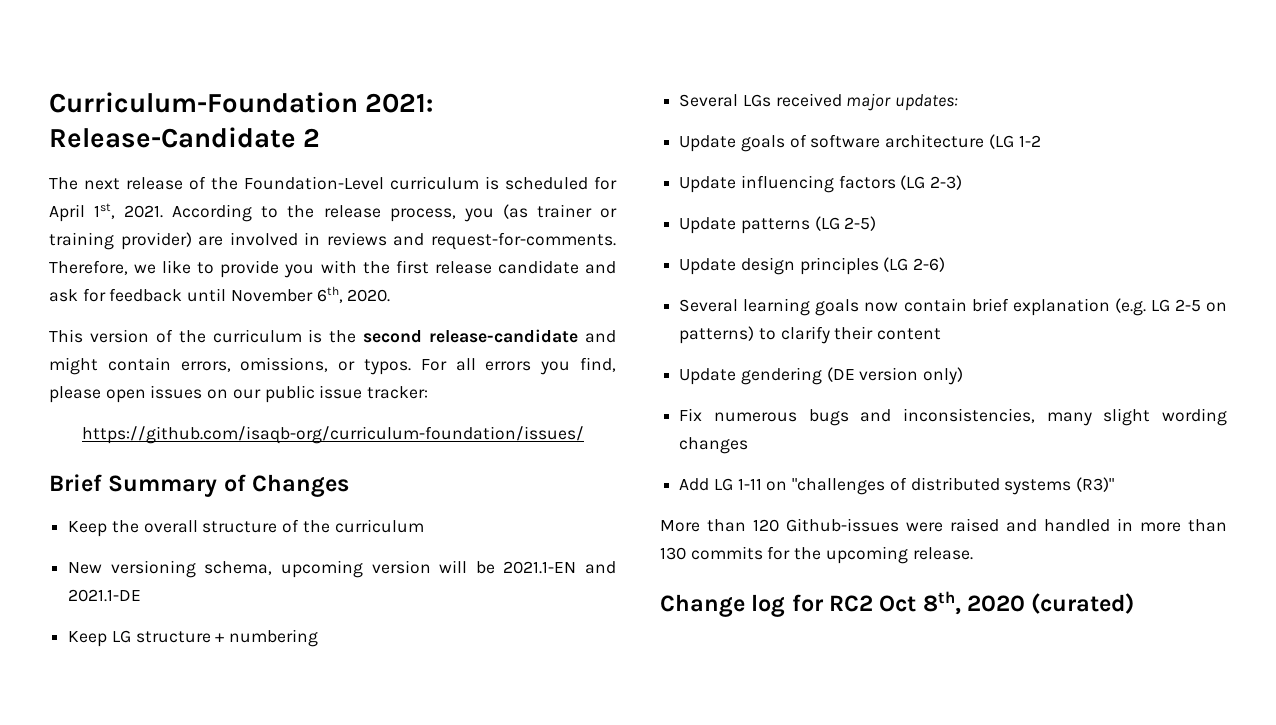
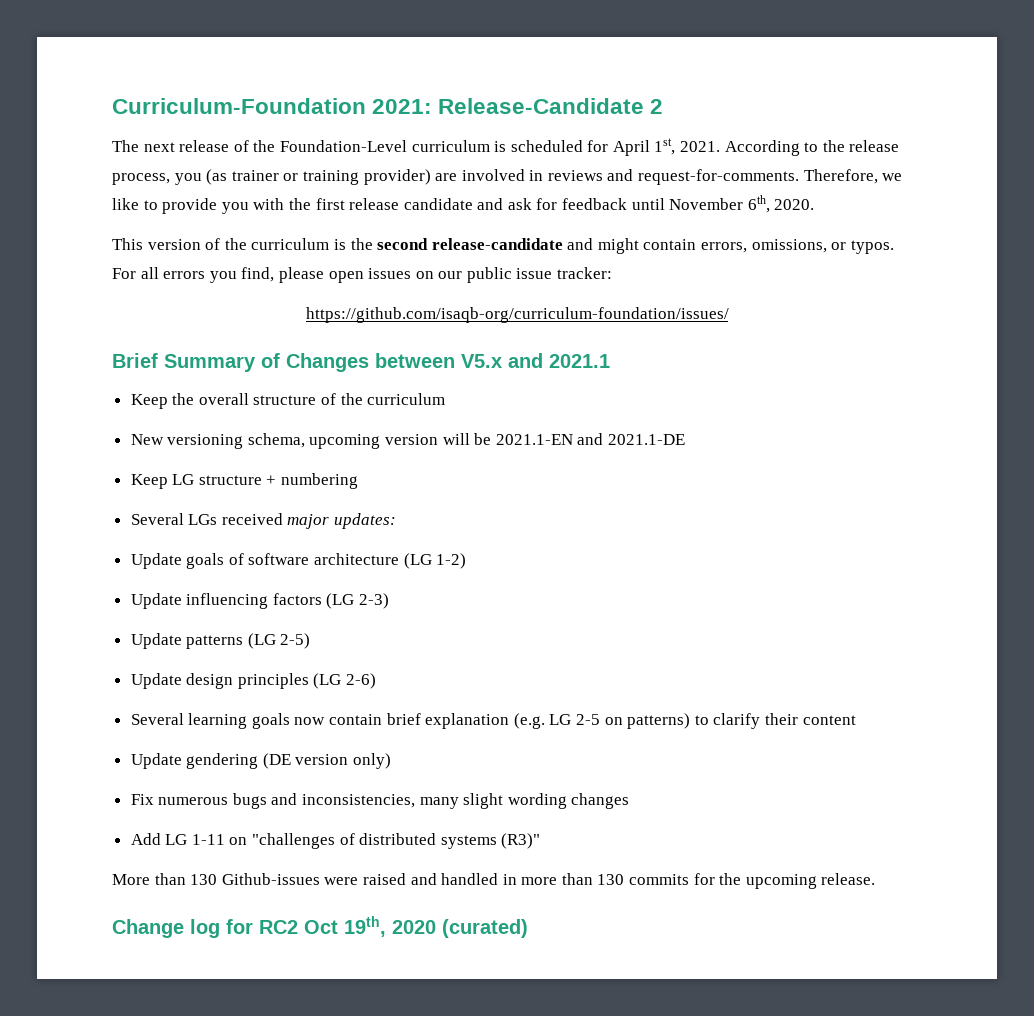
(350, 485) none -> [375,353,610,368] between V5.x and 2021.1
[1018,135,1041,147] 1-2 -> [436,553,467,569] 1-2)
[753,519,779,532] 120 -> [190,874,218,885] 130
[922,591,961,615] 8th, -> [344,916,386,937] 19th,

